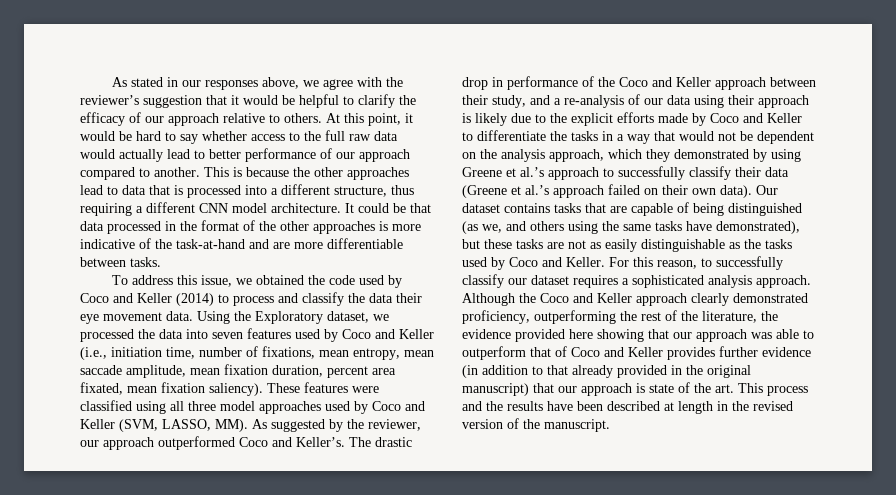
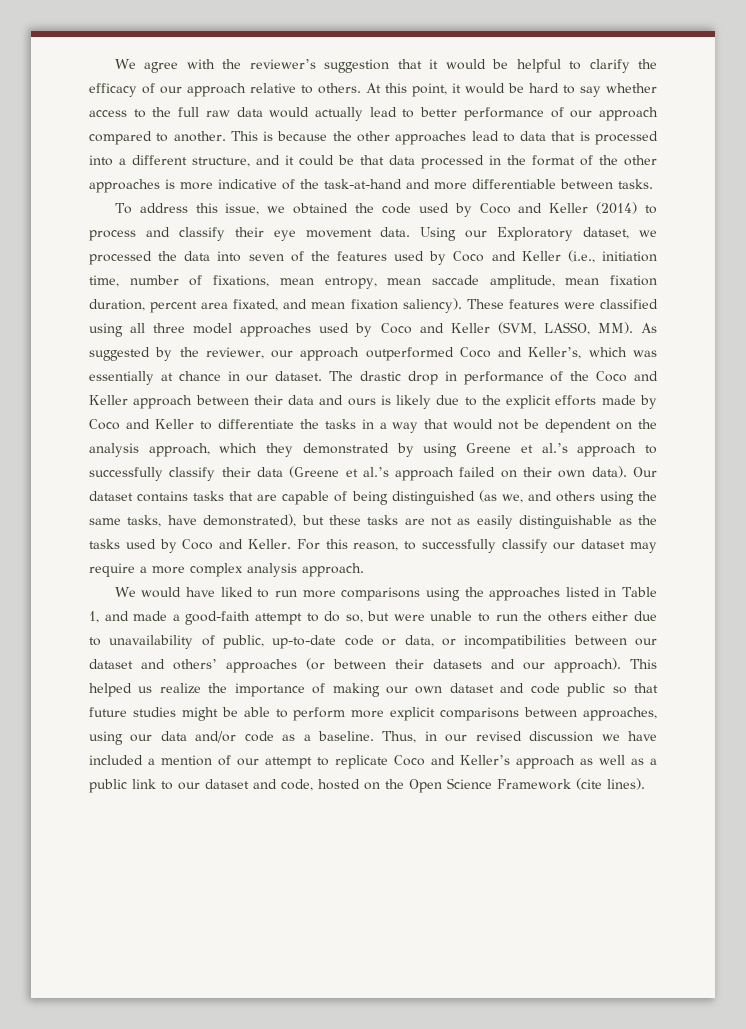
[111,77,319,90] As stated in our responses above, we -> [114,59,136,69] We
[391,185,414,195] [80,202,354,216] thus requiring a different CNN model architecture. It -> [256,155,294,165] and it
[273,242,290,249] are -> (430, 184) none
[348,293,393,303] the data -> (225, 234) none
[234,311,251,321] the -> [465,230,488,238] our
(243, 335) none -> [290,251,330,262] of the
(123, 388) none -> [283,299,308,309] and
[296,437,345,447] Keller’s. -> [528,347,657,359] [89,371,323,385] Keller’s, which was essentially at chance in our dataset.
[492,94,809,108] study, and a re-analysis of our data using their approach -> [288,395,376,406] data and ours
[655,221,682,231] tasks -> [127,515,162,527] tasks,
[573,275,811,288] [462,293,808,306] [462,310,778,324] [462,329,814,342] [462,346,811,360] [462,365,751,378] [462,382,808,396] [462,401,793,414] [462,418,610,432] requires a sophisticated analysis approach. Although the Coco and Keller approach clearly demonstrated proficiency, outperforming the rest of the literature, the evidence provided here showing that our approach was able to outperform that of Coco and Keller provides further evidence (in addition to that already provided in the original manuscript) that our approach is state of the art. This process and the results have been described at length in the revised version of the manuscript. -> [630,542,657,553] [89,563,364,577] [114,587,658,601] [89,611,657,625] [89,635,658,649] [89,658,657,673] [89,683,659,697] [89,707,658,721] [89,731,657,745] [89,755,657,769] [89,778,645,793] may require a more complex analysis approach. // We would have liked to run more comparisons using the approaches listed in Table 1, and made a good-faith attempt to do so, but were unable to run the others either due to unavailability of public, up-to-date code or data, or incompatibilities between our dataset and others’ approaches (or between their datasets and our approach). This helped us realize the importance of making our own dataset and code public so that future studies might be able to perform more explicit comparisons between approaches, using our data and/or code as a baseline. Thus, in our revised discussion we have included a mention of our attempt to replicate Coco and Keller’s approach as well as a public link to our dataset and code, hosted on the Open Science Framework (cite lines).

